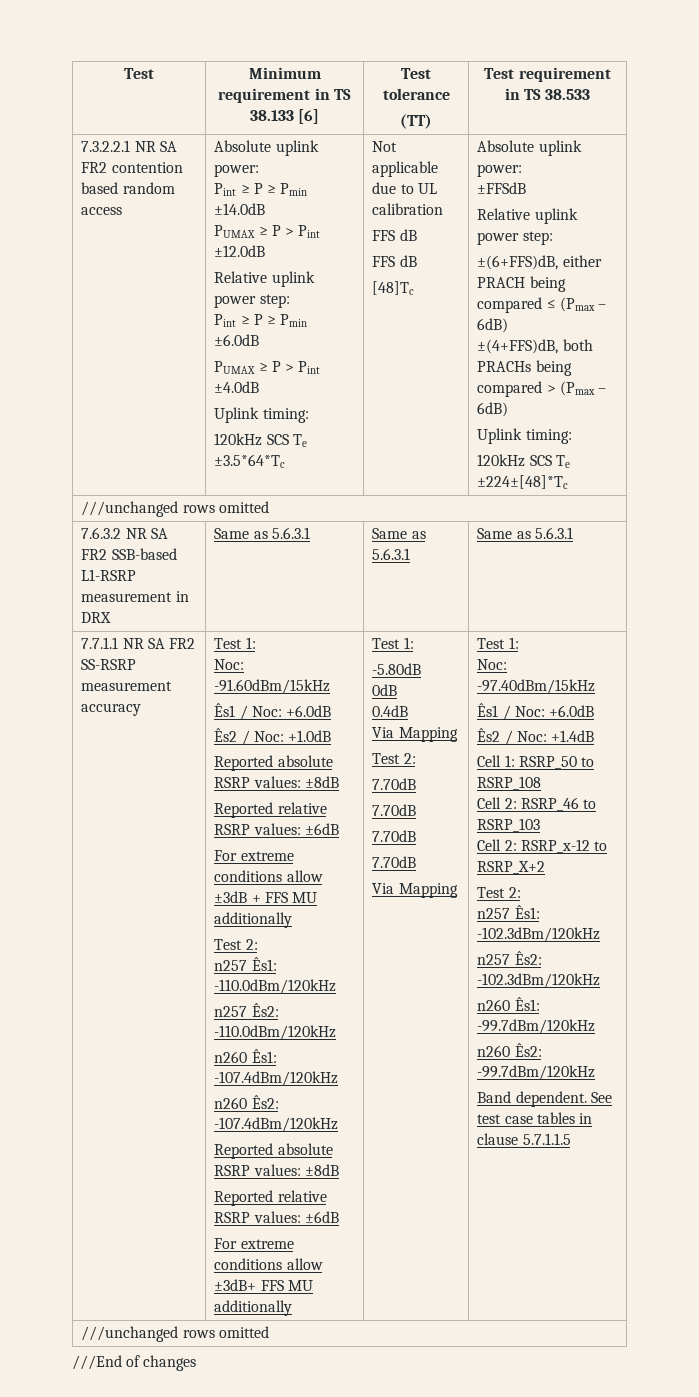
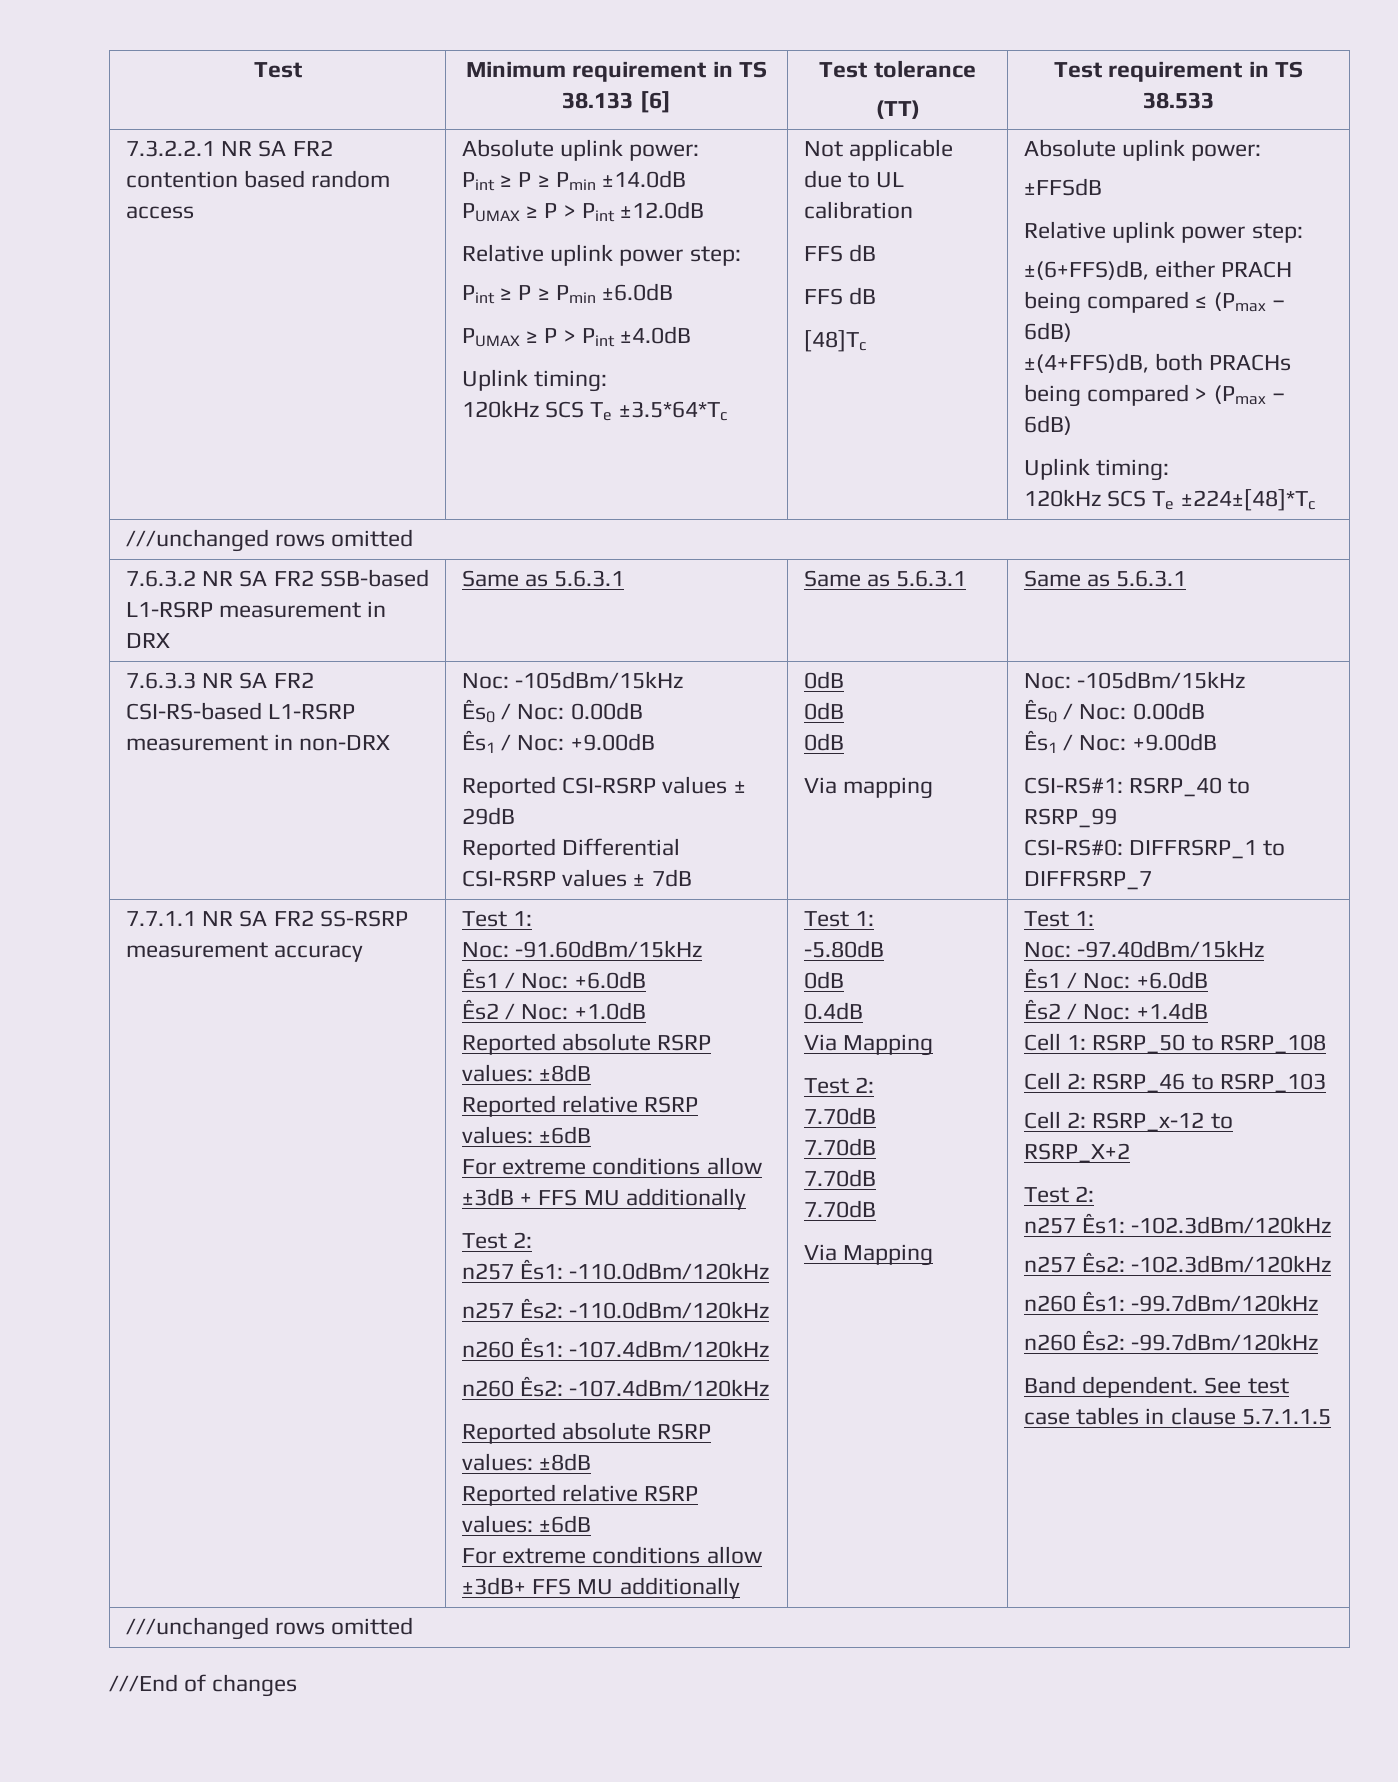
(573, 533) none -> [126,672,314,689] [126,702,356,720] [126,734,391,751] [462,671,684,689] [462,699,643,723] [462,730,655,753] [462,776,746,798] [462,807,516,825] [462,838,681,860] [462,869,692,887] [804,671,845,689] [804,702,845,720] [804,733,845,751] [804,777,934,799] [1024,671,1246,689] [1024,699,1205,723] [1024,730,1217,753] [1024,777,1251,797] [1024,808,1118,828] [1024,839,1286,859] [1024,870,1153,890] // 7.6.3.3 NR SA FR2 CSI-RS-based L1-RSRP measurement in non-DRX | Noc: -105dBm/15kHz // Ês0 / Noc: 0.00dB // Ês1 / Noc: +9.00dB // Reported CSI-RSRP values ± 29dB // Reported Differential CSI-RSRP values ± 7dB | 0dB // 0dB // 0dB // Via mapping | Noc: -105dBm/15kHz // Ês0 / Noc: 0.00dB // Ês1 / Noc: +9.00dB // CSI-RS#1: RSRP_40 to RSRP_99 // CSI-RS#0: DIFFRSRP_1 to DIFFRSRP_7

